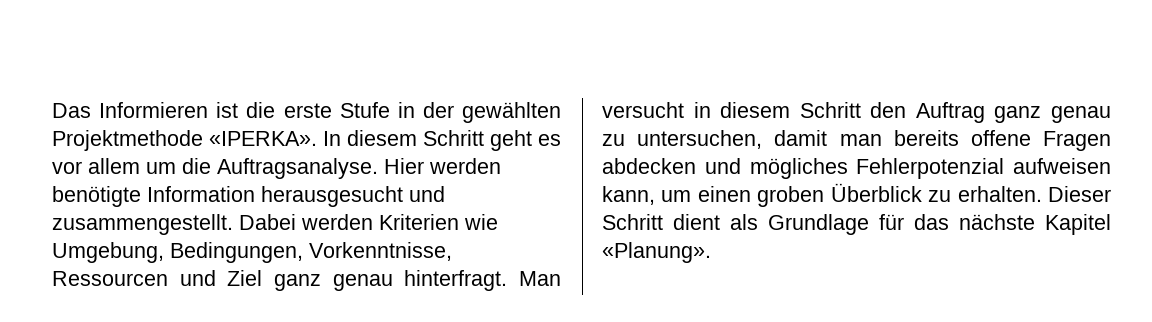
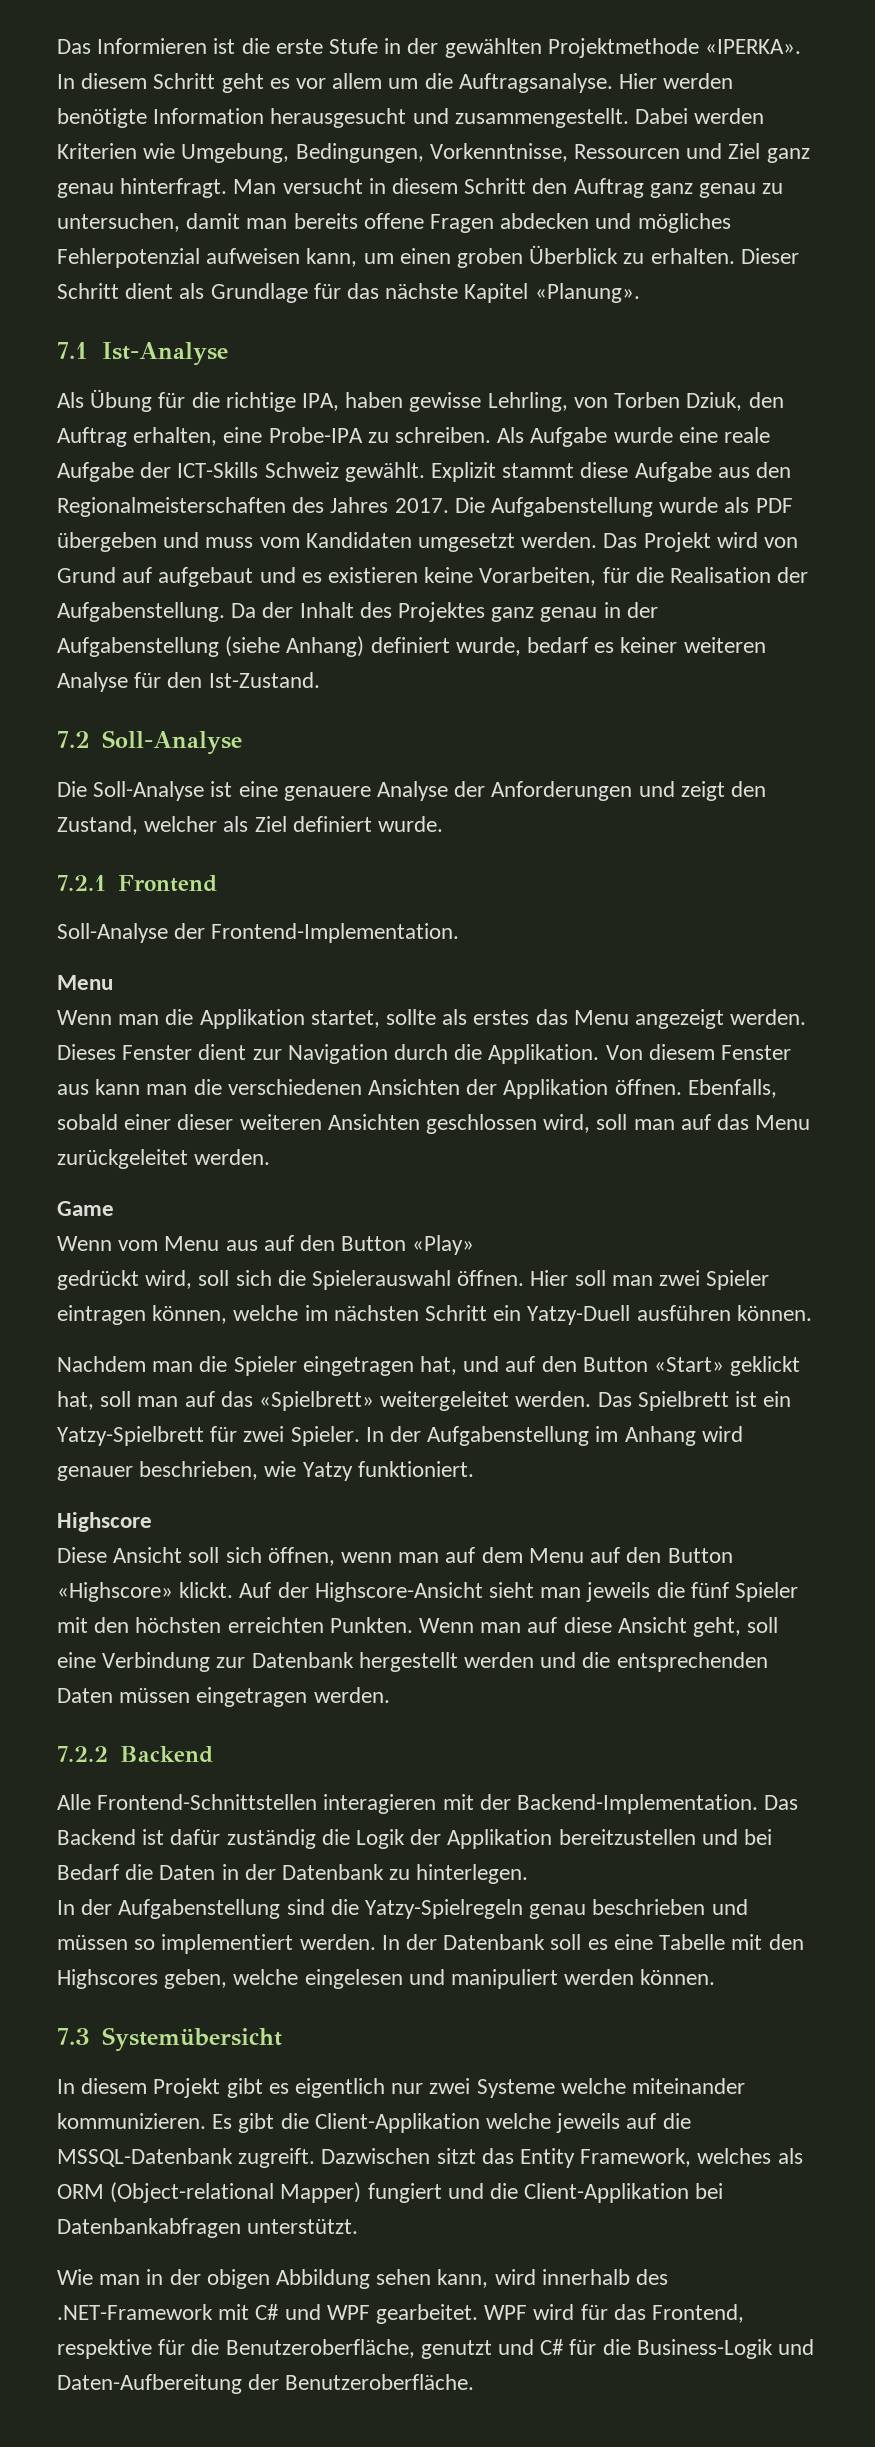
(711, 252) none -> [57,342,229,366] [57,389,784,412] [57,427,771,447] [57,462,792,482] [57,497,793,517] [57,532,799,552] [57,567,809,587] [57,602,658,622] [57,636,766,657] [57,672,320,692] [57,730,243,755] [57,781,767,801] [57,816,444,835] [57,875,217,892] [57,923,460,943] [57,975,113,990] [57,1009,807,1029] [57,1044,792,1064] [57,1079,777,1099] [57,1114,811,1134] [57,1149,271,1169] [57,1201,114,1216] [57,1235,475,1255] [57,1270,770,1290] [57,1305,812,1325] [57,1356,801,1376] [57,1391,792,1411] [57,1426,743,1446] [57,1461,474,1481] [57,1512,152,1532] [57,1547,733,1566] [57,1582,799,1602] [57,1617,779,1637] [57,1652,768,1672] [57,1687,390,1707] [57,1746,213,1763] [57,1794,799,1814] [57,1829,773,1849] [57,1864,529,1884] [57,1899,748,1919] [57,1934,804,1954] [57,1969,716,1989] [57,2027,283,2052] [57,2078,746,2098] [57,2113,691,2133] [57,2148,803,2168] [57,2182,724,2203] [57,2218,359,2238] [57,2269,669,2289] [57,2304,745,2324] [57,2339,815,2359] [57,2374,475,2394] // 7.1 Ist-Analyse // Als Übung für die richtige IPA, haben gewisse Lehrling, von Torben Dziuk, den Auftrag erhalten, eine Probe-IPA zu schreiben. Als Aufgabe wurde eine reale Aufgabe der ICT-Skills Schweiz gewählt. Explizit stammt diese Aufgabe aus den Regionalmeisterschaften des Jahres 2017. Die Aufgabenstellung wurde als PDF übergeben und muss vom Kandidaten umgesetzt werden. Das Projekt wird von Grund auf aufgebaut und es existieren keine Vorarbeiten, für die Realisation der Aufgabenstellung. Da der Inhalt des Projektes ganz genau in der Aufgabenstellung (siehe Anhang) definiert wurde, bedarf es keiner weiteren Analyse für den Ist-Zustand. // 7.2 Soll-Analyse // Die Soll-Analyse ist eine genauere Analyse der Anforderungen und zeigt den Zustand, welcher als Ziel definiert wurde. // 7.2.1 Frontend // Soll-Analyse der Frontend-Implementation. // Menu // Wenn man die Applikation startet, sollte als erstes das Menu angezeigt werden. Dieses Fenster dient zur Navigation durch die Applikation. Von diesem Fenster aus kann man die verschiedenen Ansichten der Applikation öffnen. Ebenfalls, sobald einer dieser weiteren Ansichten geschlossen wird, soll man auf das Menu zurückgeleitet werden. // Game // Wenn vom Menu aus auf den Button «Play» // gedrückt wird, soll sich die Spielerauswahl öffnen. Hier soll man zwei Spieler eintragen können, welche im nächsten Schritt ein Yatzy-Duell ausführen können. // Nachdem man die Spieler eingetragen hat, und auf den Button «Start» geklickt hat, soll man auf das «Spielbrett» weitergeleitet werden. Das Spielbrett ist ein Yatzy-Spielbrett für zwei Spieler. In der Aufgabenstellung im Anhang wird genauer beschrieben, wie Yatzy funktioniert. // Highscore // Diese Ansicht soll sich öffnen, wenn man auf dem Menu auf den Button «Highscore» klickt. Auf der Highscore-Ansicht sieht man jeweils die fünf Spieler mit den höchsten erreichten Punkten. Wenn man auf diese Ansicht geht, soll eine Verbindung zur Datenbank hergestellt werden und die entsprechenden Daten müssen eingetragen werden. // 7.2.2 Backend // Alle Frontend-Schnittstellen interagieren mit der Backend-Implementation. Das Backend ist dafür zuständig die Logik der Applikation bereitzustellen und bei Bedarf die Daten in der Datenbank zu hinterlegen. // In der Aufgabenstellung sind die Yatzy-Spielregeln genau beschrieben und müssen so implementiert werden. In der Datenbank soll es eine Tabelle mit den Highscores geben, welche eingelesen und manipuliert werden können. // 7.3 Systemübersicht // In diesem Projekt gibt es eigentlich nur zwei Systeme welche miteinander kommunizieren. Es gibt die Client-Applikation welche jeweils auf die MSSQL-Datenbank zugreift. Dazwischen sitzt das Entity Framework, welches als ORM (Object-relational Mapper) fungiert und die Client-Applikation bei Datenbankabfragen unterstützt. // Wie man in der obigen Abbildung sehen kann, wird innerhalb des .NET-Framework mit C# und WPF gearbeitet. WPF wird für das Frontend, respektive für die Benutzeroberfläche, genutzt und C# für die Business-Logik und Daten-Aufbereitung der Benutzeroberfläche.

